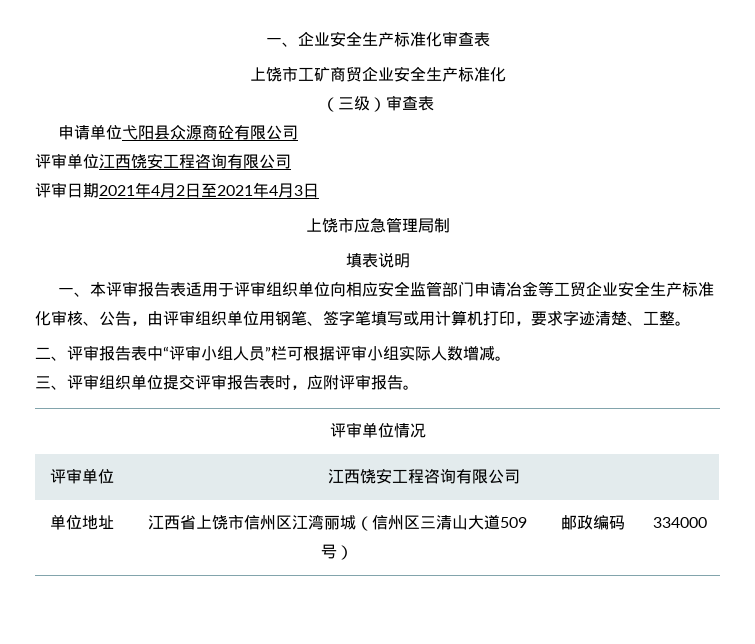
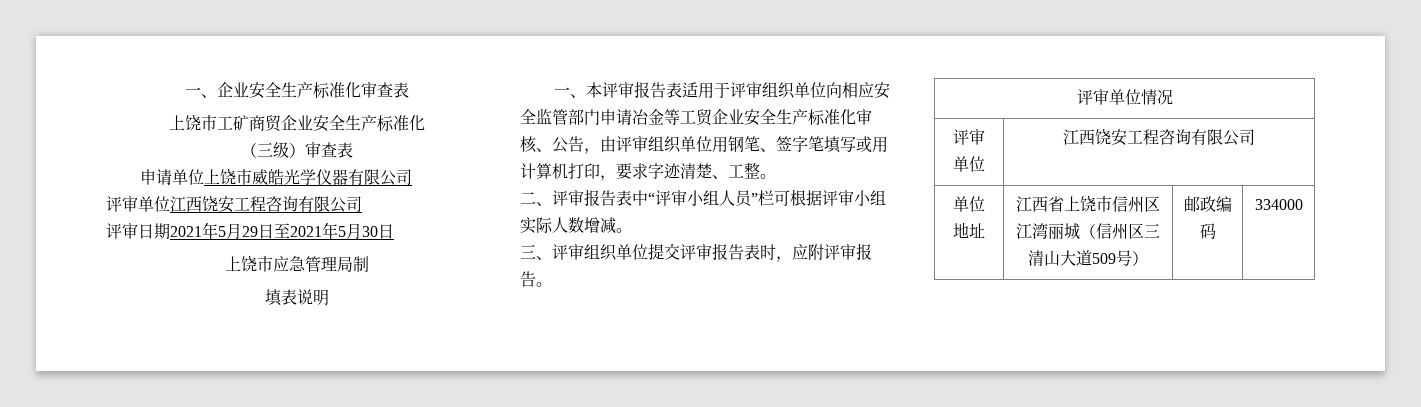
[122,125,235,140] 弋阳县众源商砼 -> [203,168,348,185] 上饶市威皓光学仪器
[151,182,303,198] 4月2日至2021年4月3 -> [218,222,378,239] 5月29日至2021年5月30

